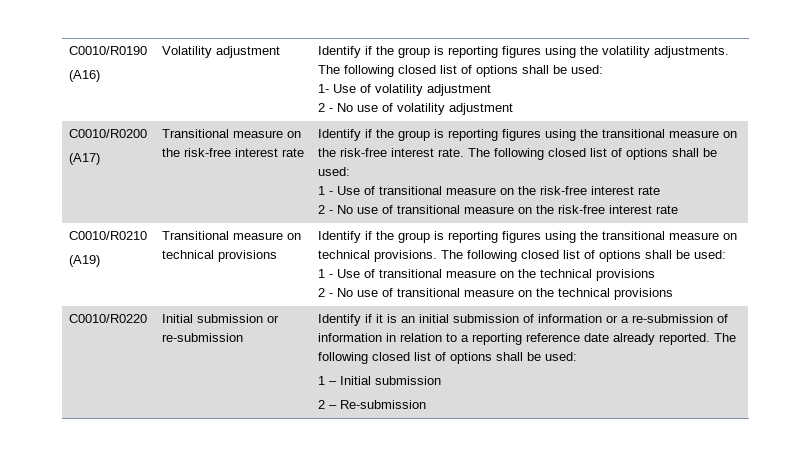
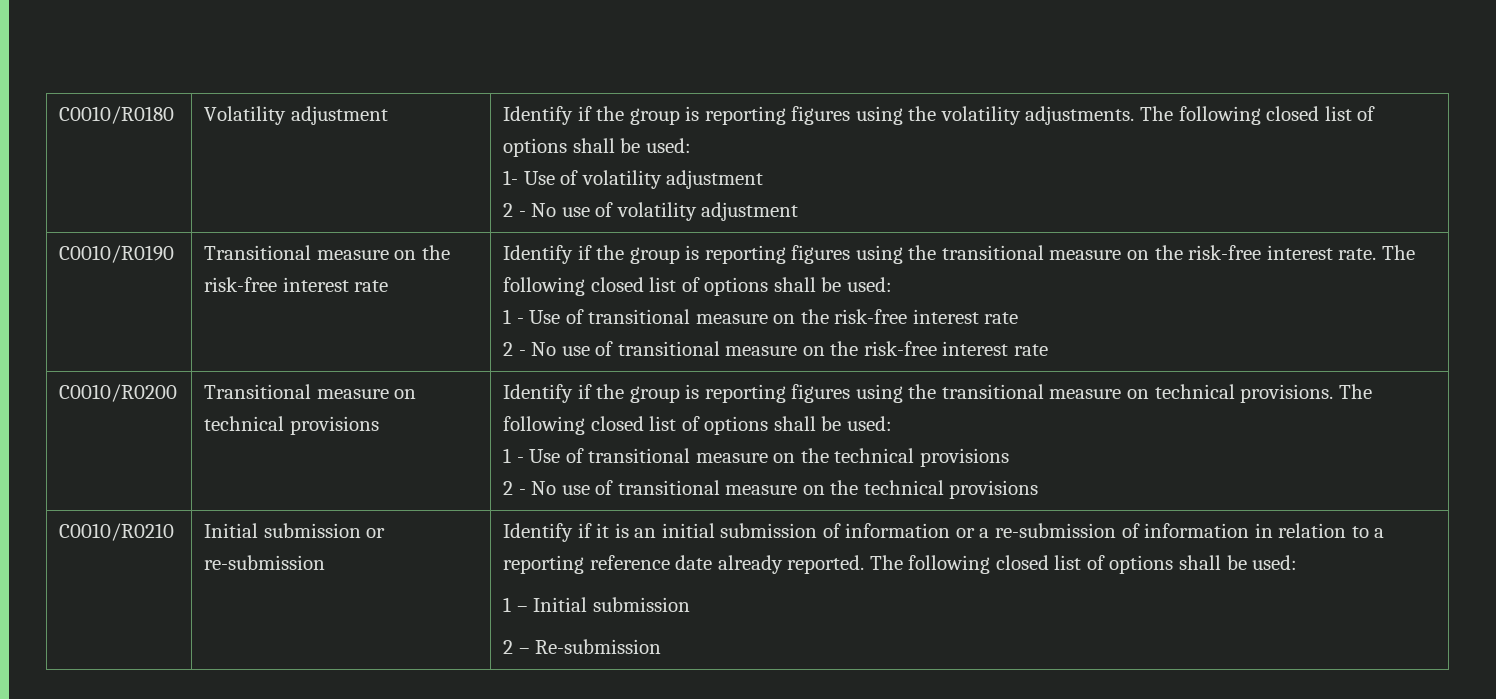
[69,46,148,55] [69,70,101,82] C0010/R0190 // (A16) -> [59,106,175,124] C0010/R0180
[69,129,148,138] [69,153,101,165] C0010/R0200 // (A17) -> [59,245,175,263] C0010/R0190
[69,231,148,240] [69,255,101,267] C0010/R0210 // (A19) -> [59,384,178,402] C0010/R0200
[69,314,148,323] C0010/R0220 -> [59,523,175,541] C0010/R0210

